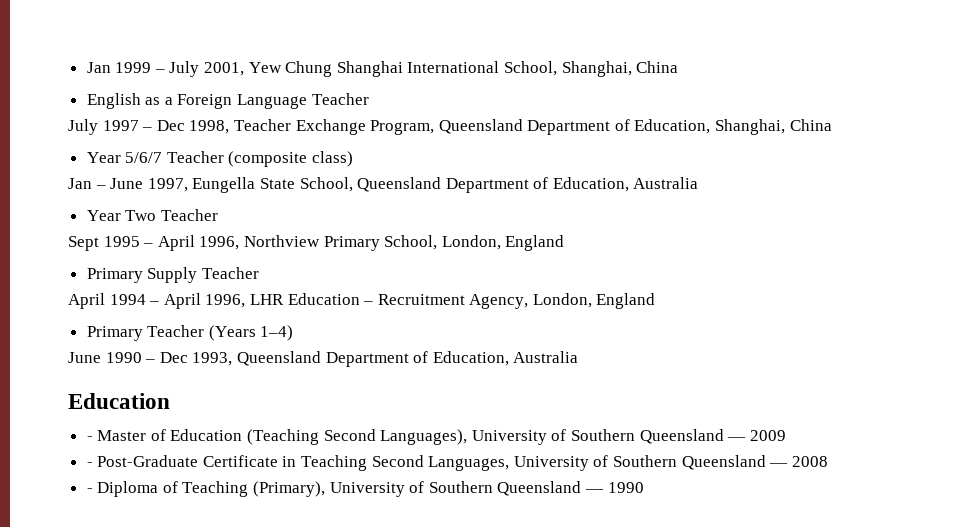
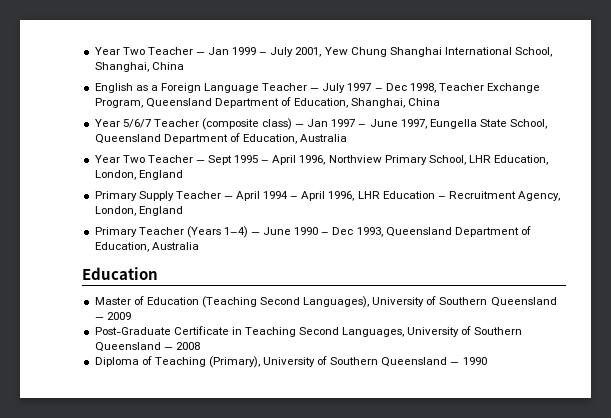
(86, 67) none -> [94,47,205,55] Year Two Teacher —
(369, 99) // -> [310,88,320,91] —
[68,178,92,189] // Jan -> [295,119,356,127] — Jan 1997
(218, 215) // -> [195,160,205,163] —
(438, 242) none -> [468,155,549,165] LHR Education,
(259, 273) // -> [223,196,233,199] —
(294, 333) // -> [251,232,261,235] —
[86,436,93,441] - -> (158, 273) none
[86,462,93,467] - -> (131, 316) none
[86,488,93,493] - -> (200, 346) none

